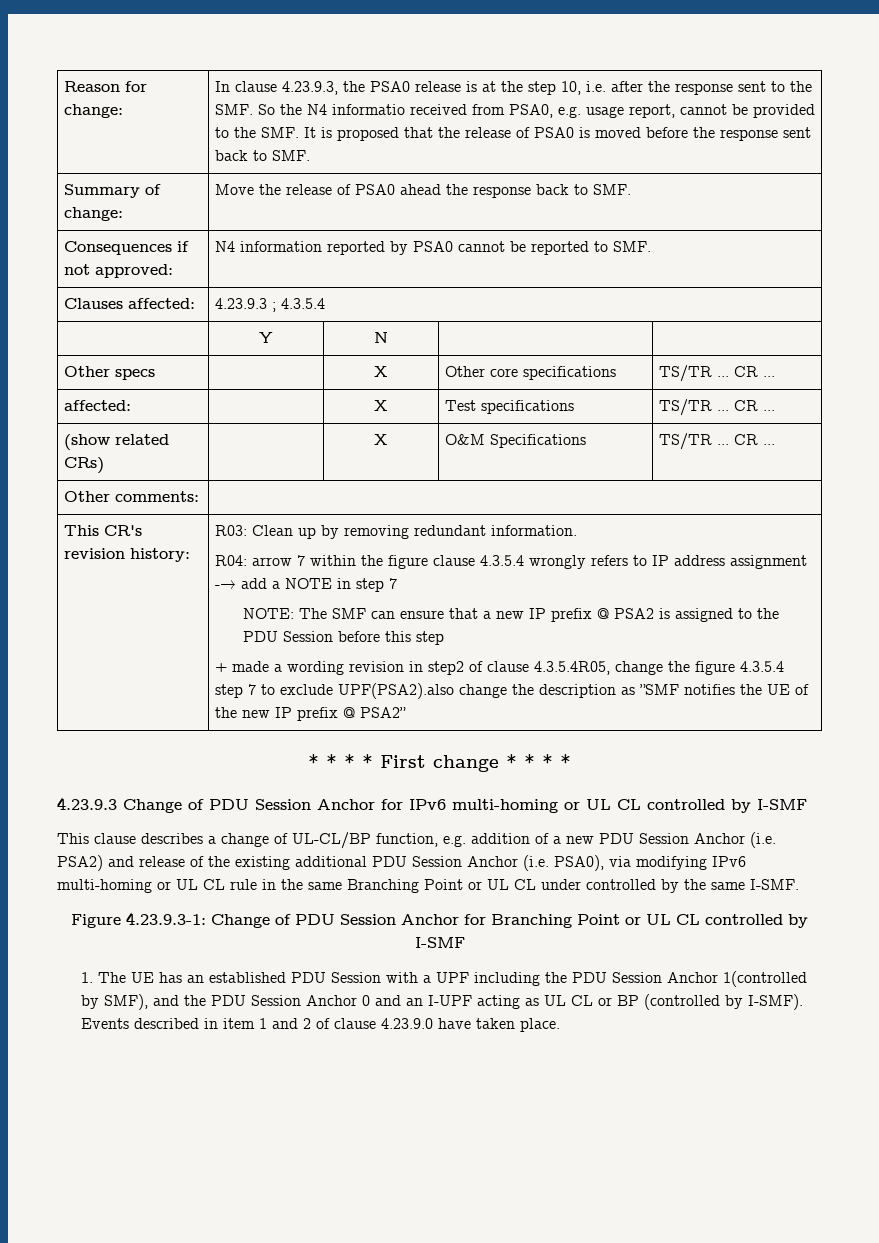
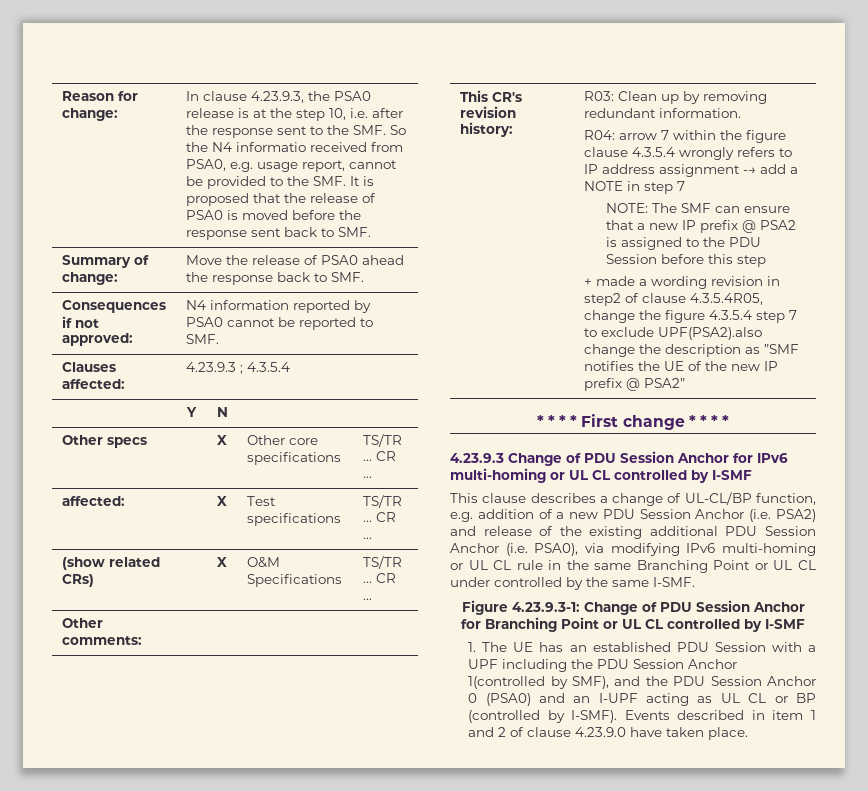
(370, 1000) none -> [485,693,531,706] (PSA0)

